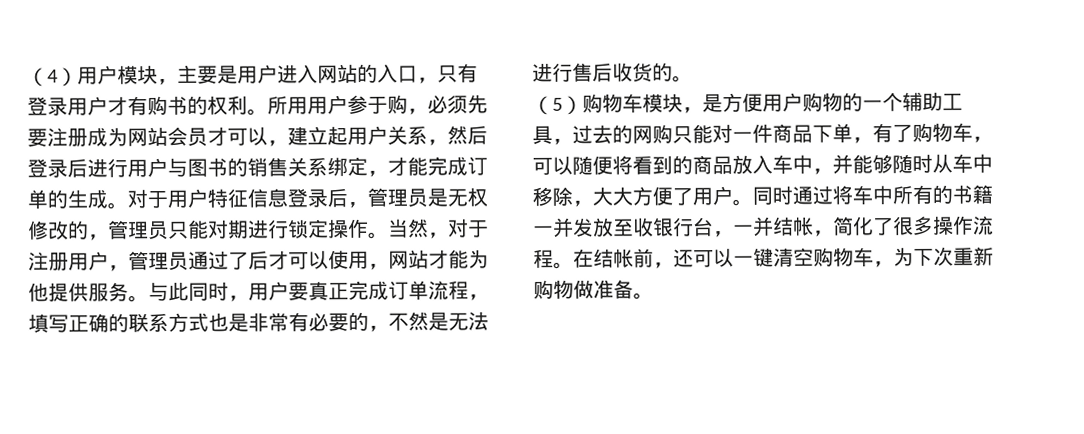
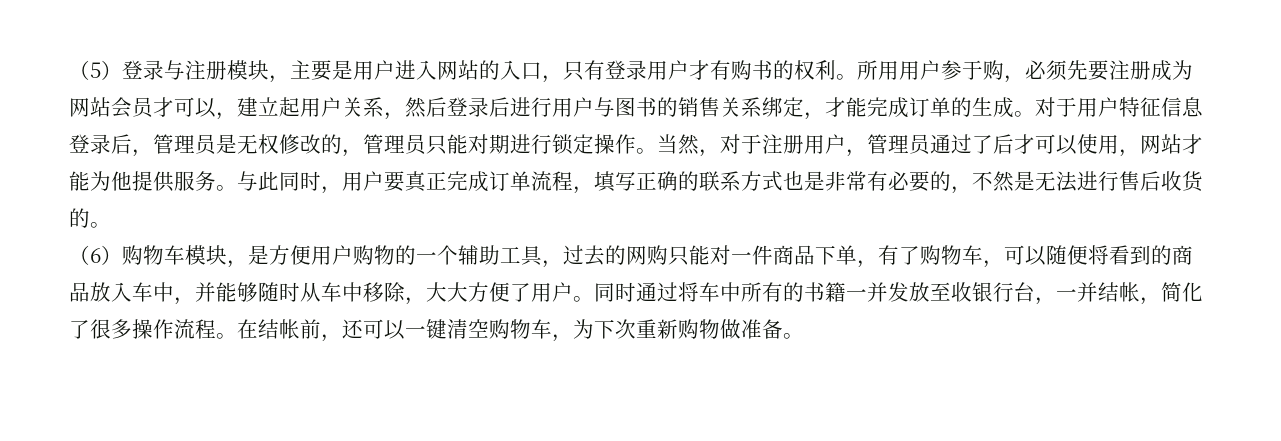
[27,65,118,87] （4）用户 -> [69,60,227,80] （5）登录与注册
[552,97,563,111] 5 -> [90,248,101,263] 6

